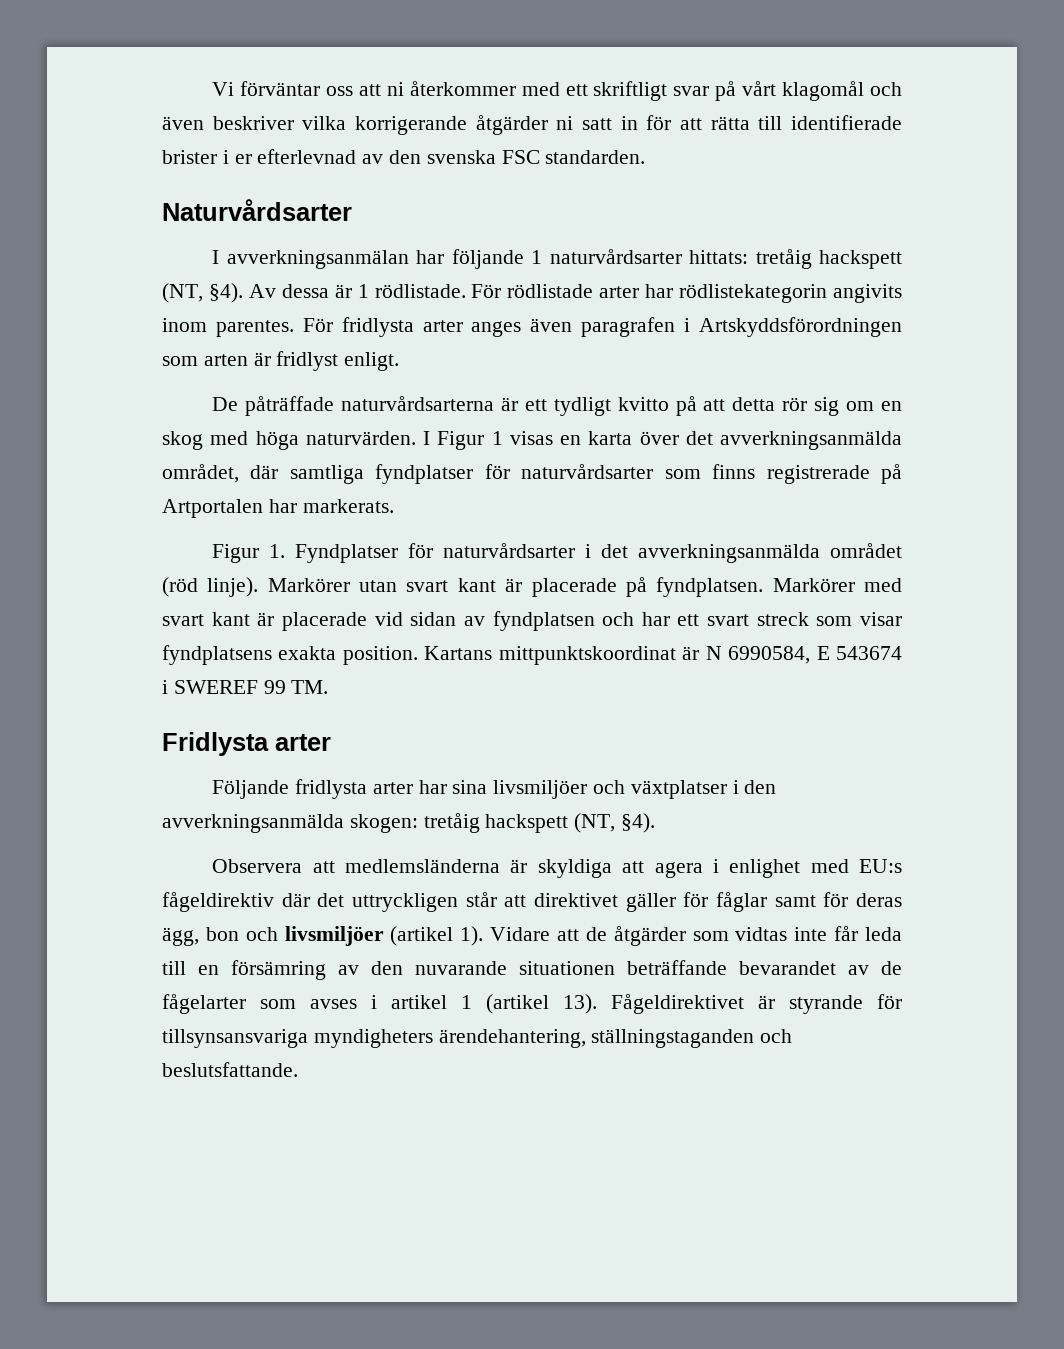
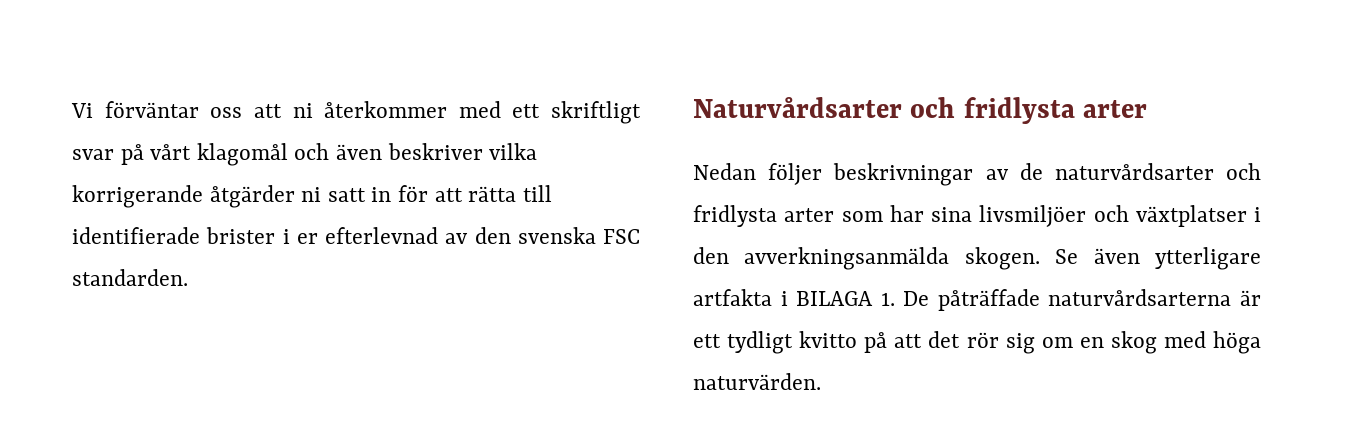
[212,249,902,269] [162,283,902,303] [162,317,903,337] [162,351,400,371] // I avverkningsanmälan har följande 1 naturvårdsarter hittats: tretåig hackspett (NT, §4). Av dessa är 1 rödlistade. För rödlistade arter har rödlistekategorin angivits inom parentes. För fridlysta arter anges även paragrafen i Artskyddsförordningen som arten är fridlyst enligt. // -> [910,97,1148,124] [693,163,1261,186] [693,205,1261,227] [693,247,1261,270] [693,289,895,306] och fridlysta arter // Nedan följer beskrivningar av de naturvårdsarter och fridlysta arter som har sina livsmiljöer och växtplatser i den avverkningsanmälda skogen. Se även ytterligare artfakta i BILAGA 1.
[732,397,776,411] detta -> [928,331,961,348] det
[423,431,902,450] [162,464,903,484] [162,499,394,518] [212,543,902,563] [162,577,903,597] [162,611,902,631] [162,645,903,665] [162,680,329,694] [162,732,331,756] [212,779,777,799] [162,813,656,833] [212,859,902,878] [162,892,902,912] [162,926,902,946] [162,960,902,980] [162,994,902,1014] [162,1029,793,1048] [162,1062,298,1077] I Figur 1 visas en karta över det avverkningsanmälda området, där samtliga fyndplatser för naturvårdsarter som finns registrerade på Artportalen har markerats. // Figur 1. Fyndplatser för naturvårdsarter i det avverkningsanmälda området (röd linje). Markörer utan svart kant är placerade på fyndplatsen. Markörer med svart kant är placerade vid sidan av fyndplatsen och har ett svart streck som visar fyndplatsens exakta position. Kartans mittpunktskoordinat är N 6990584, E 543674 i SWEREF 99 TM. // Fridlysta arter // Följande fridlysta arter har sina livsmiljöer och växtplatser i den avverkningsanmälda skogen: tretåig hackspett (NT, §4). // Observera att medlemsländerna är skyldiga att agera i enlighet med EU:s fågeldirektiv där det uttryckligen står att direktivet gäller för fåglar samt för deras ägg, bon och livsmiljöer (artikel 1). Vidare att de åtgärder som vidtas inte får leda till en försämring av den nuvarande situationen beträffande bevarandet av de fågelarter som avses i artikel 1 (artikel 13). Fågeldirektivet är styrande för tillsynsansvariga myndigheters ärendehantering, ställningstaganden och beslutsfattande. -> (821, 381) none

